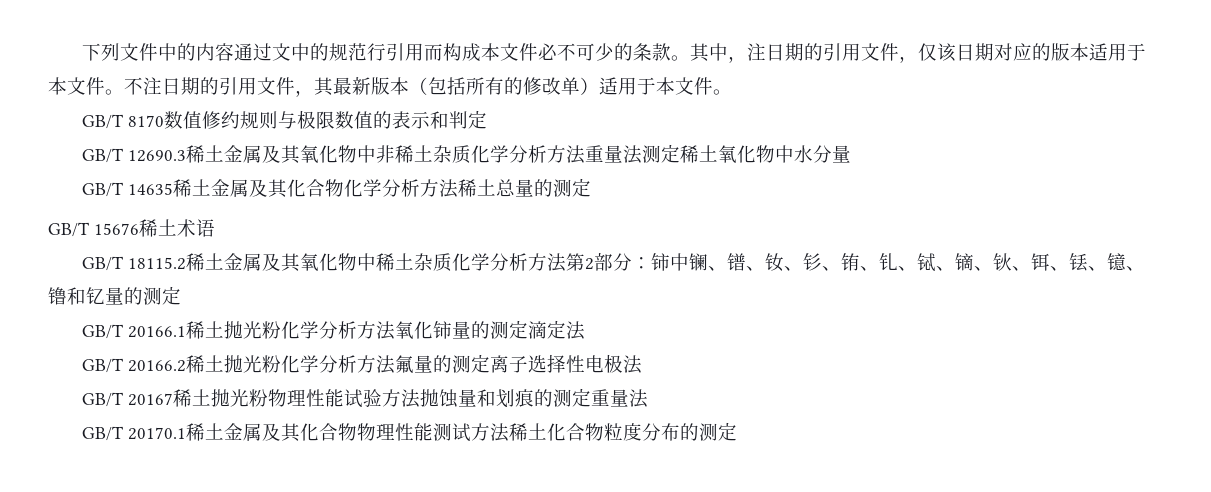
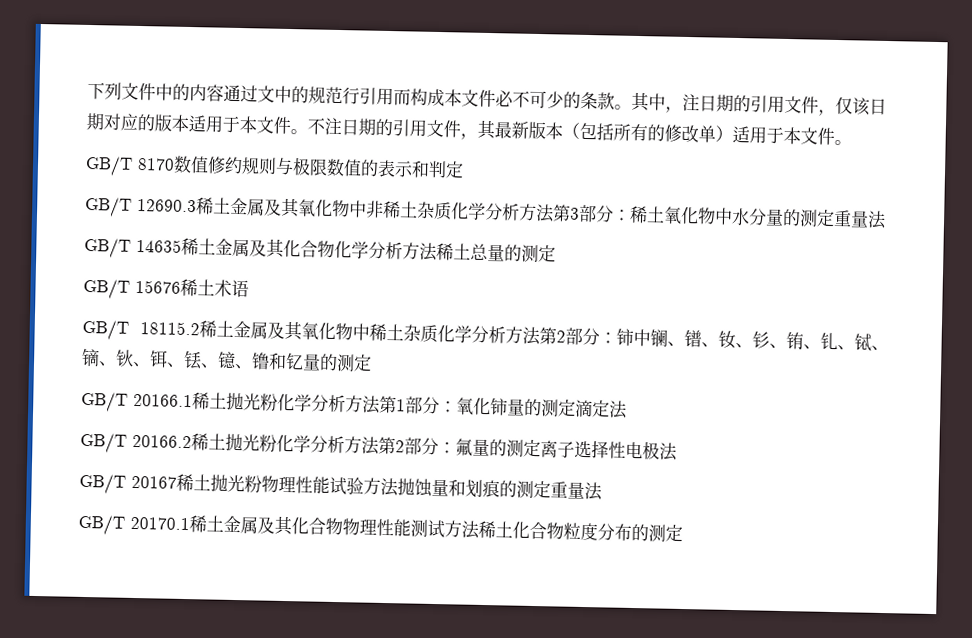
[585,144,681,164] 重量法测定 -> [552,204,631,223] 第3部分：
(852, 154) none -> [782,208,887,230] 的测定重量法
(396, 330) none -> [379,395,457,415] 第1部分：
(396, 364) none -> [378,436,456,456] 第2部分：

